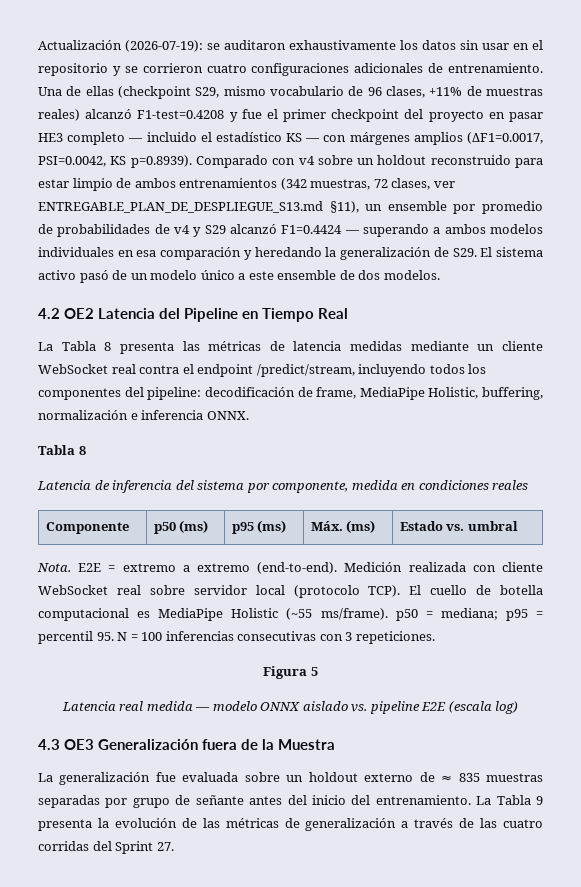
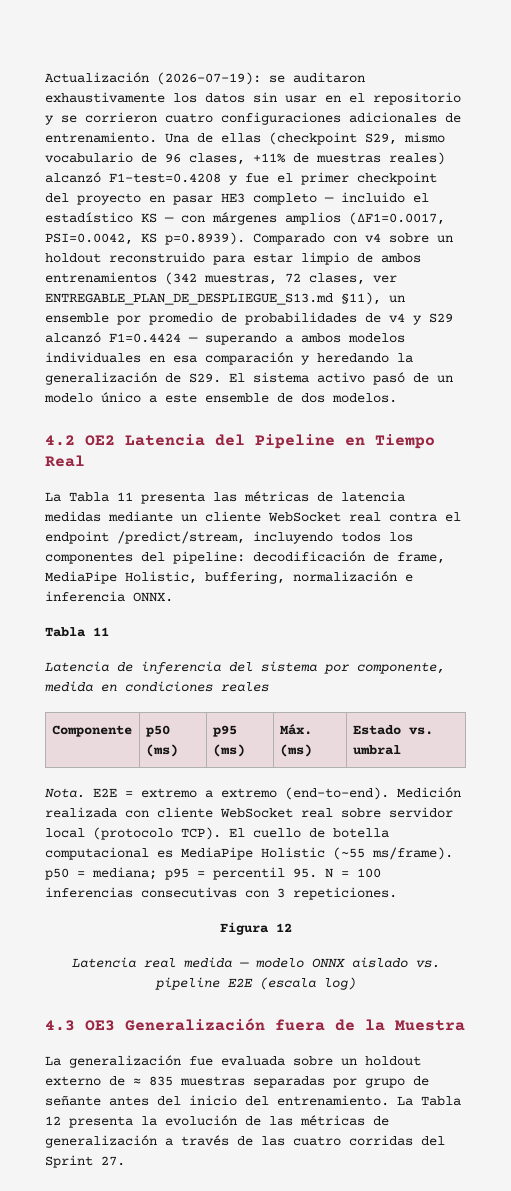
[104,342,112,351] 8 -> [117,492,133,501] 11
[78,446,86,455] 8 -> [93,627,109,636] 11
[310,667,318,676] 5 -> [275,923,292,932] 12
[536,796,544,805] 9 -> [45,1116,61,1125] 12

